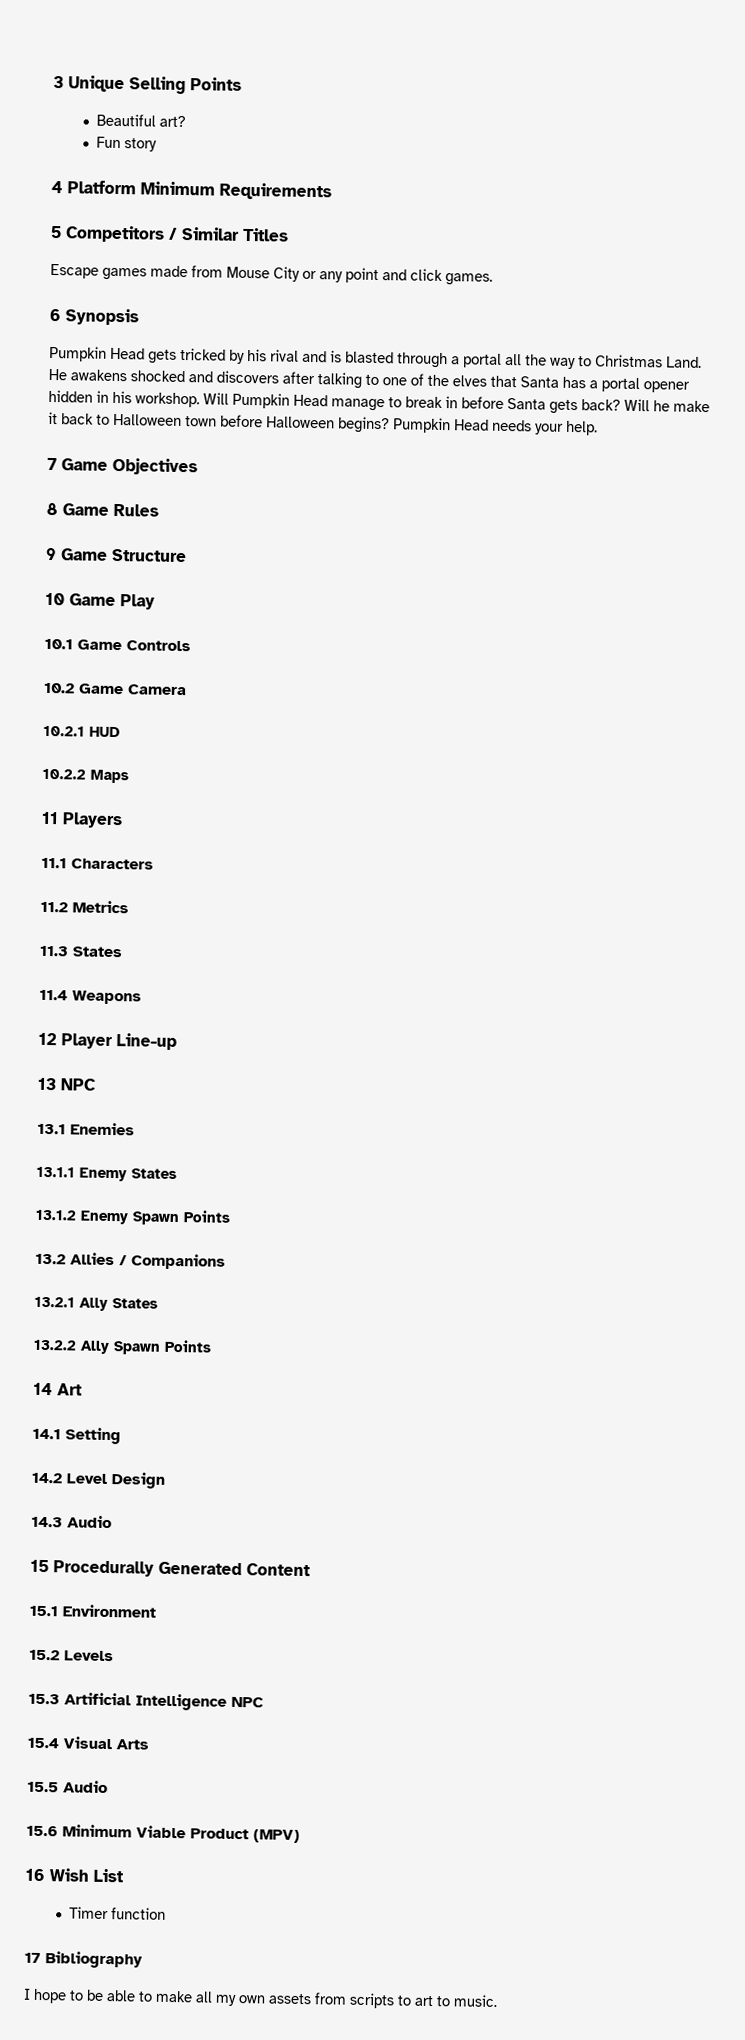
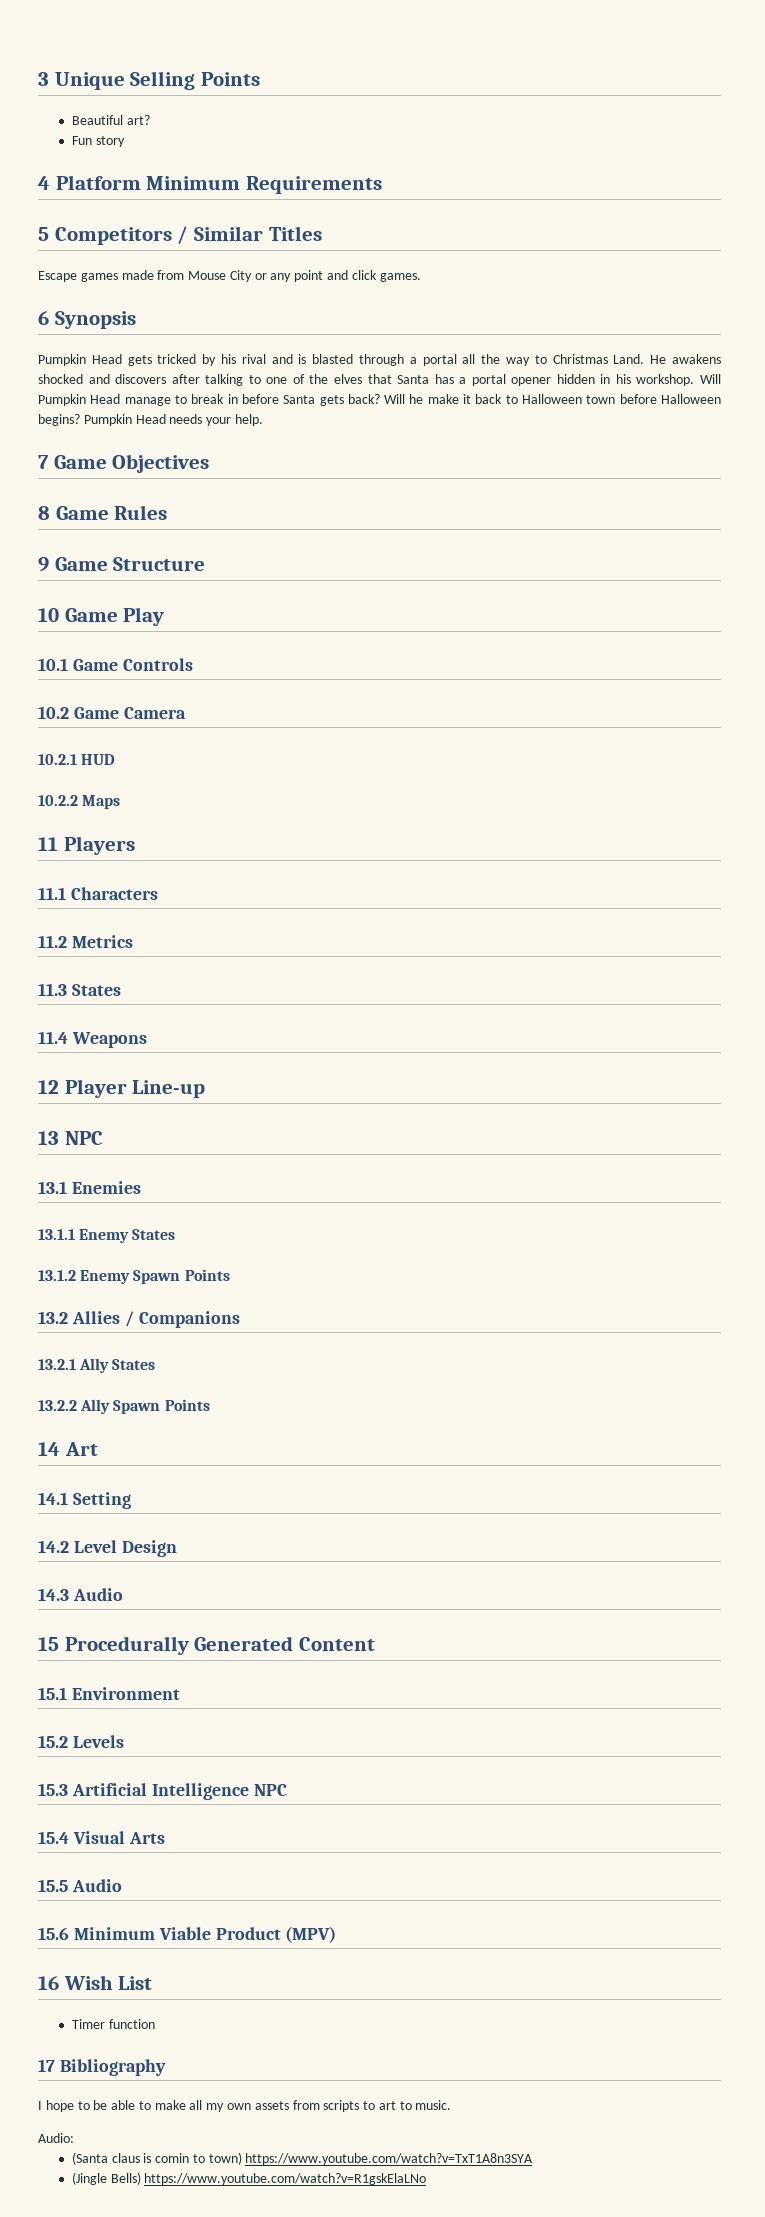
(498, 2001) none -> [38,2133,74,2143] [71,2152,534,2165] [71,2172,427,2185] // Audio: // (Santa claus is comin to town) https://www.youtube.com/watch?v=TxT1A8n3SYA // (Jingle Bells) https://www.youtube.com/watch?v=R1gskElaLNo

